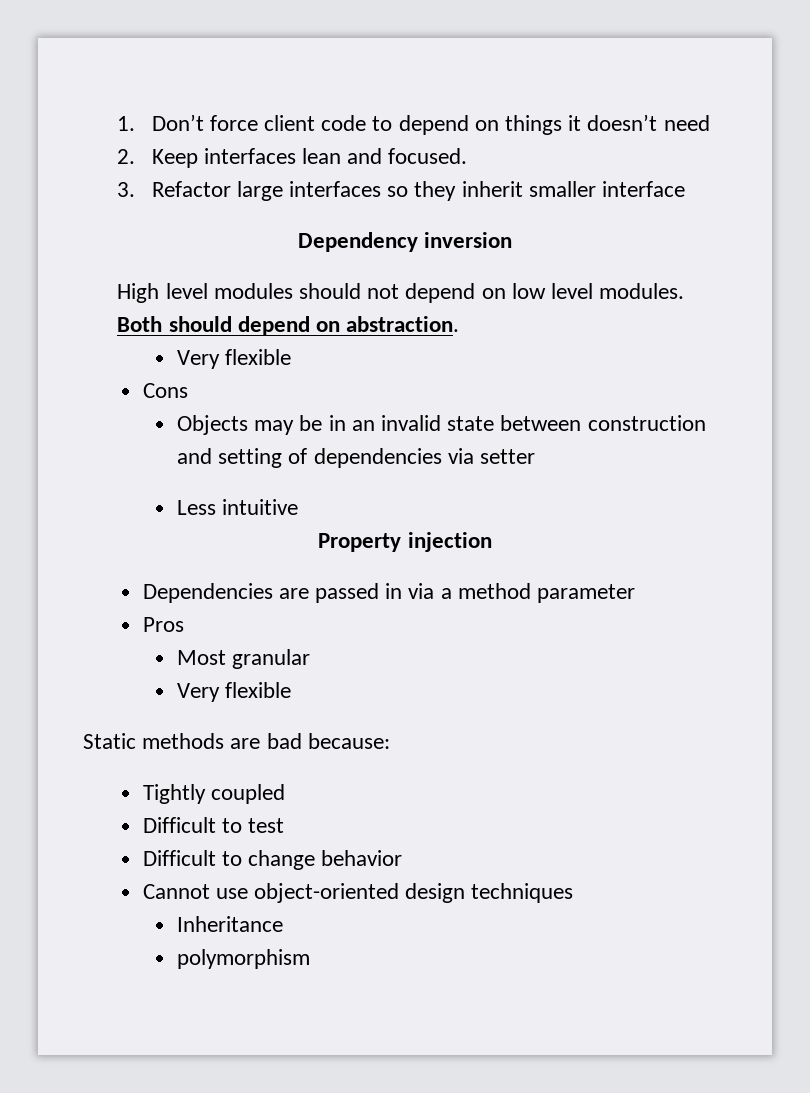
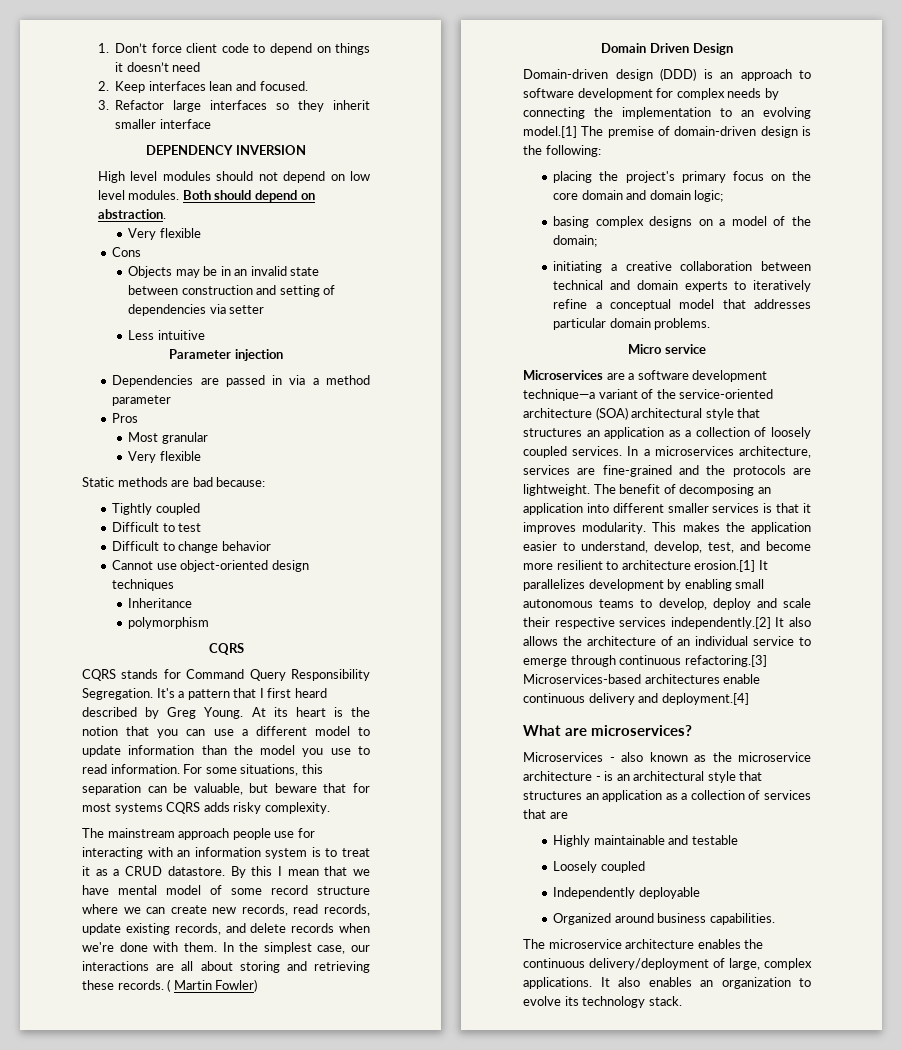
[297,232,513,252] Dependency inversion -> [146,145,306,155] DEPENDENCY INVERSION
[318,533,402,552] Property -> [169,349,232,359] Parameter
(310, 959) none -> [208,643,244,655] [82,669,370,681] [82,688,327,700] [82,707,370,719] [82,726,370,738] [82,745,370,757] [82,764,323,776] [82,783,370,795] [82,802,330,814] [82,828,315,840] [82,847,371,859] [82,866,370,878] [82,885,370,895] [82,904,370,916] [82,923,371,935] [82,942,370,954] [82,961,370,973] [82,979,258,992] [601,43,733,55] [523,68,811,81] [523,88,779,100] [523,107,811,119] [523,126,811,138] [523,145,601,157] [553,171,811,183] [553,190,724,202] [553,216,811,228] [553,235,598,247] [553,261,811,273] [553,280,811,292] [553,299,811,311] [553,318,711,330] [628,344,706,354] [523,370,768,382] [523,389,774,401] [523,407,761,420] [523,427,811,439] [523,446,811,458] [523,465,811,477] [523,484,771,496] [523,503,811,515] [523,522,811,534] [523,541,811,553] [523,560,768,572] [523,579,765,591] [523,598,811,610] [523,617,811,629] [523,636,811,646] [523,655,767,667] [523,674,761,684] [523,693,749,705] [523,725,693,736] [523,752,811,762] [523,771,763,783] [523,790,811,802] [523,809,568,819] [553,835,738,847] [553,861,645,873] [553,887,700,899] [553,913,775,925] [523,939,764,949] [523,958,812,970] [523,977,811,989] [523,996,682,1008] // CQRS // CQRS stands for Command Query Responsibility Segregation. It's a pattern that I first heard described by Greg Young. At its heart is the notion that you can use a different model to update information than the model you use to read information. For some situations, this separation can be valuable, but beware that for most systems CQRS adds risky complexity. // The mainstream approach people use for interacting with an information system is to treat it as a CRUD datastore. By this I mean that we have mental model of some record structure where we can create new records, read records, update existing records, and delete records when we're done with them. In the simplest case, our interactions are all about storing and retrieving these records. ( Martin Fowler) // Domain Driven Design // Domain-driven design (DDD) is an approach to software development for complex needs by connecting the implementation to an evolving model.[1] The premise of domain-driven design is the following: // placing the project's primary focus on the core domain and domain logic; // basing complex designs on a model of the domain; // initiating a creative collaboration between technical and domain experts to iteratively refine a conceptual model that addresses particular domain problems. // Micro service // Microservices are a software development technique—a variant of the service-oriented architecture (SOA) architectural style that structures an application as a collection of loosely coupled services. In a microservices architecture, services are fine-grained and the protocols are lightweight. The benefit of decomposing an application into different smaller services is that it improves modularity. This makes the application easier to understand, develop, test, and become more resilient to architecture erosion.[1] It parallelizes development by enabling small autonomous teams to develop, deploy and scale their respective services independently.[2] It also allows the architecture of an individual service to emerge through continuous refactoring.[3] Microservices-based architectures enable continuous delivery and deployment.[4] // What are microservices? // Microservices - also known as the microservice architecture - is an architectural style that structures an application as a collection of services that are // Highly maintainable and testable // Loosely coupled // Independently deployable // Organized around business capabilities. // The microservice architecture enables the continuous delivery/deployment of large, complex applications. It also enables an organization to evolve its technology stack.

